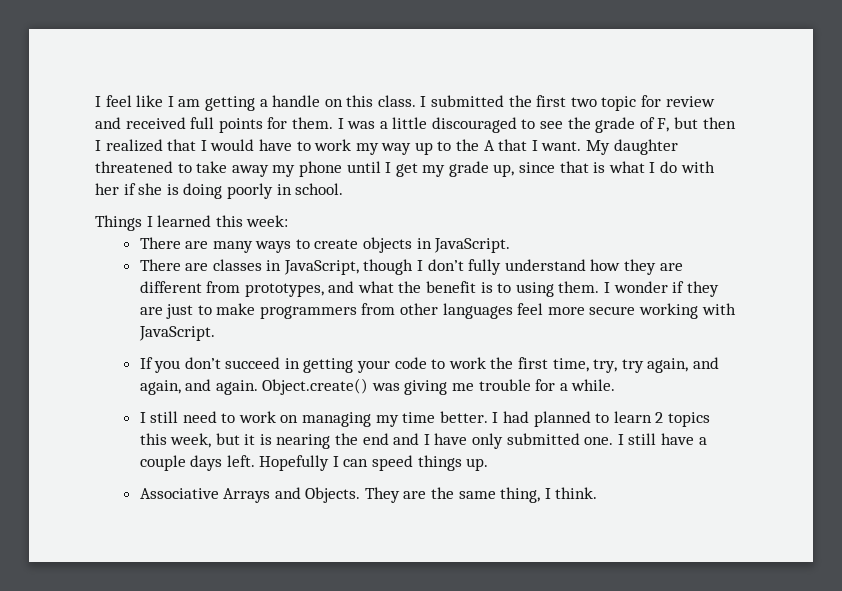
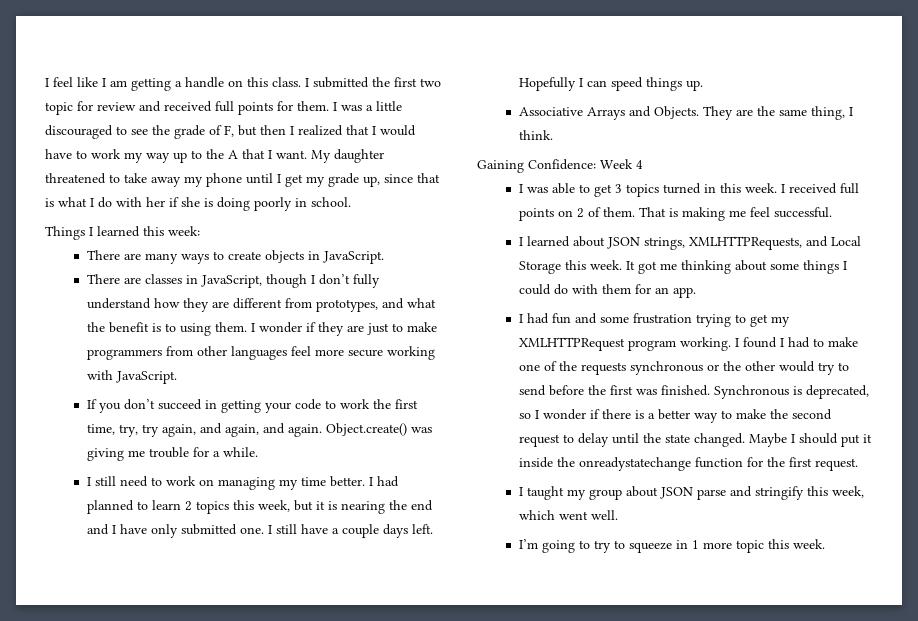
(598, 493) none -> [477,159,643,173] [518,183,859,197] [518,207,832,221] [518,236,861,250] [518,260,847,274] [518,284,696,298] [518,313,790,327] [518,337,858,351] [518,361,849,375] [518,385,869,399] [518,409,832,423] [518,433,872,447] [518,457,858,471] [518,486,864,500] [518,510,618,520] [518,539,825,553] // Gaining Confidence: Week 4 // I was able to get 3 topics turned in this week. I received full points on 2 of them. That is making me feel successful. // I learned about JSON strings, XMLHTTPRequests, and Local Storage this week. It got me thinking about some things I could do with them for an app. // I had fun and some frustration trying to get my XMLHTTPRequest program working. I found I had to make one of the requests synchronous or the other would try to send before the first was finished. Synchronous is deprecated, so I wonder if there is a better way to make the second request to delay until the state changed. Maybe I should put it inside the onreadystatechange function for the first request. // I taught my group about JSON parse and stringify this week, which went well. // I’m going to try to squeeze in 1 more topic this week.

